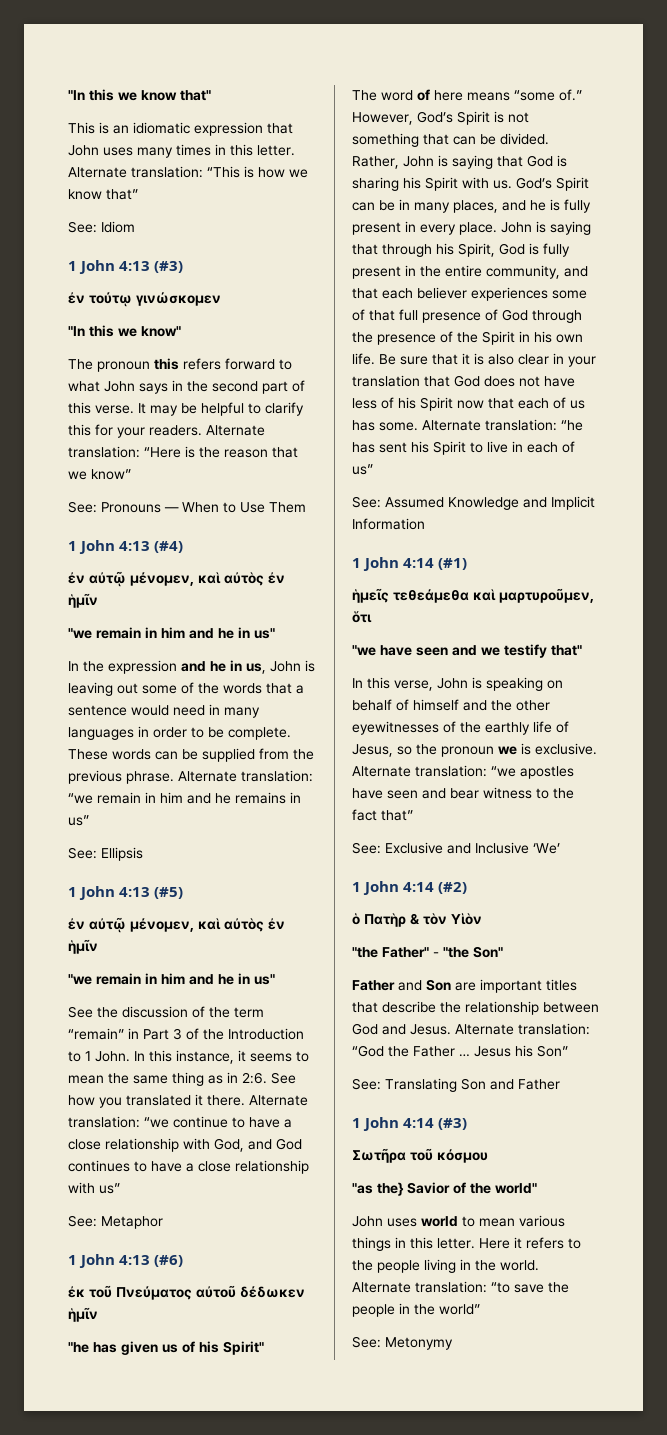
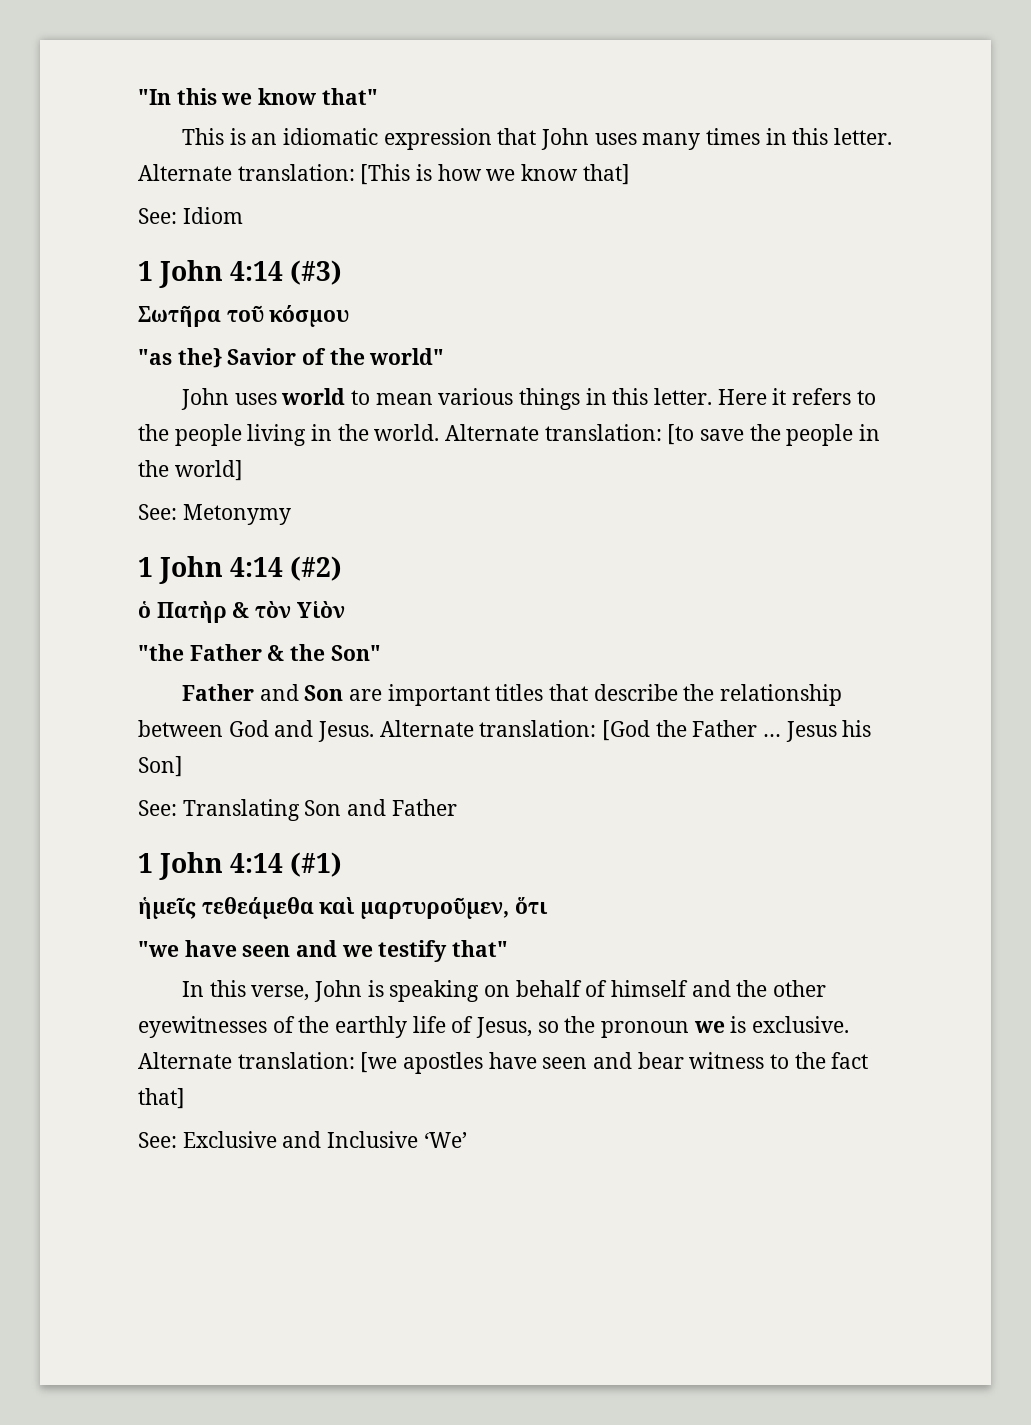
[207,166,240,178] “This -> [360,164,411,185] [This
[106,189,138,200] that” -> [582,164,630,185] that]
[119,261,184,273] [68,292,221,307] [68,325,181,337] [68,358,292,372] [68,380,305,394] [68,402,304,416] [68,424,265,438] [68,446,298,458] [68,469,131,480] [68,501,306,513] [68,540,184,554] [68,571,285,587] [68,593,98,608] [68,627,275,639] [68,660,315,674] [68,682,304,696] [68,704,260,718] [68,726,291,740] [68,748,314,762] [68,770,313,784] [68,792,301,804] [68,815,89,826] [68,847,143,861] [68,886,184,900] [68,917,285,933] [68,939,98,954] [68,973,275,985] [68,1006,264,1018] [68,1028,304,1040] [68,1050,309,1064] [68,1072,296,1086] [68,1094,308,1108] [68,1116,292,1128] [68,1138,302,1152] [68,1160,309,1174] [68,1182,120,1194] [68,1215,163,1229] [68,1254,184,1268] [68,1285,305,1300] [68,1307,98,1322] [68,1341,264,1355] [352,89,582,101] [352,111,529,125] [352,133,549,147] [352,155,567,169] [352,177,589,191] [352,199,591,213] [352,221,591,235] [352,243,570,257] [352,265,588,279] [352,287,587,301] [352,309,582,323] [352,331,583,345] [352,353,596,367] [352,375,575,387] [352,397,585,411] [352,419,583,431] [352,441,575,455] [352,464,373,475] [352,496,595,510] [352,518,425,530] 4:13 (#3) // ἐν τούτῳ γινώσκομεν // "In this we know" // The pronoun this refers forward to what John says in the second part of this verse. It may be helpful to clarify this for your readers. Alternate translation: “Here is the reason that we know” // See: Pronouns — When to Use Them // 1 John 4:13 (#4) // ἐν αὐτῷ μένομεν, καὶ αὐτὸς ἐν ἡμῖν // "we remain in him and he in us" // In the expression and he in us, John is leaving out some of the words that a sentence would need in many languages in order to be complete. These words can be supplied from the previous phrase. Alternate translation: “we remain in him and he remains in us” // See: Ellipsis // 1 John 4:13 (#5) // ἐν αὐτῷ μένομεν, καὶ αὐτὸς ἐν ἡμῖν // "we remain in him and he in us" // See the discussion of the term “remain” in Part 3 of the Introduction to 1 John. In this instance, it seems to mean the same thing as in 2:6. See how you translated it there. Alternate translation: “we continue to have a close relationship with God, and God continues to have a close relationship with us” // See: Metaphor // 1 John 4:13 (#6) // ἐκ τοῦ Πνεύματος αὐτοῦ δέδωκεν ἡμῖν // "he has given us of his Spirit" // The word of here means “some of.” However, God’s Spirit is not something that can be divided. Rather, John is saying that God is sharing his Spirit with us. God’s Spirit can be in many places, and he is fully present in every place. John is saying that through his Spirit, God is fully present in the entire community, and that each believer experiences some of that full presence of God through the presence of the Spirit in his own life. Be sure that it is also clear in your translation that God does not have less of his Spirit now that each of us has some. Alternate translation: “he has sent his Spirit to live in each of us” // See: Assumed Knowledge and Implicit Information -> [230,260,343,285] [138,305,350,327] [138,348,445,368] [181,388,876,410] [138,424,881,446] [138,460,243,481] [138,504,291,525] [138,556,343,584] [138,601,345,623] [138,644,381,661] [182,684,843,706] [138,720,872,742] [138,756,183,777] [138,799,457,821] 4:14 (#3) // Σωτῆρα τοῦ κόσμου // "as the} Savior of the world" // John uses world to mean various things in this letter. Here it refers to the people living in the world. Alternate translation: [to save the people in the world] // See: Metonymy // 1 John 4:14 (#2) // ὁ Πατὴρ & τὸν Υἱὸν // "the Father & the Son" // Father and Son are important titles that describe the relationship between God and Jesus. Alternate translation: [God the Father … Jesus his Son] // See: Translating Son and Father
[491,766,516,777] “we -> [360,1052,398,1073] [we
[381,810,413,821] that” -> [138,1088,185,1109] that]
[352,881,468,895] [352,913,482,927] [352,946,503,958] [352,979,577,993] [352,1001,599,1015] [352,1023,590,1035] [352,1045,568,1057] [352,1078,560,1092] [352,1117,468,1131] [352,1148,488,1163] [352,1182,537,1196] [352,1215,565,1227] [352,1237,581,1251] [352,1259,539,1273] [352,1281,569,1293] [352,1303,480,1317] [352,1336,453,1350] // 1 John 4:14 (#2) // ὁ Πατὴρ & τὸν Υἱὸν // "the Father" - "the Son" // Father and Son are important titles that describe the relationship between God and Jesus. Alternate translation: “God the Father … Jesus his Son” // See: Translating Son and Father // 1 John 4:14 (#3) // Σωτῆρα τοῦ κόσμου // "as the} Savior of the world" // John uses world to mean various things in this letter. Here it refers to the people living in the world. Alternate translation: “to save the people in the world” // See: Metonymy -> (467, 1140) none

